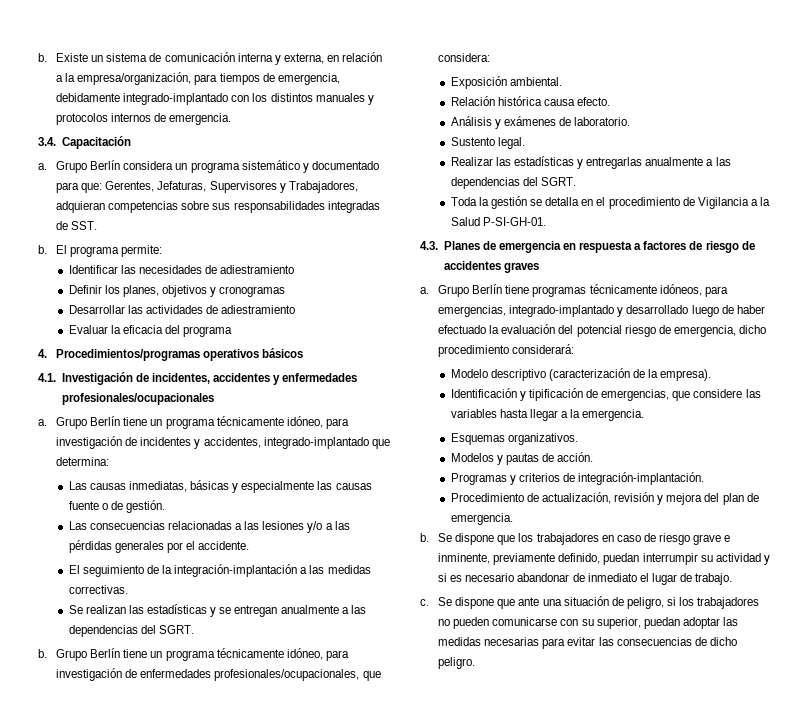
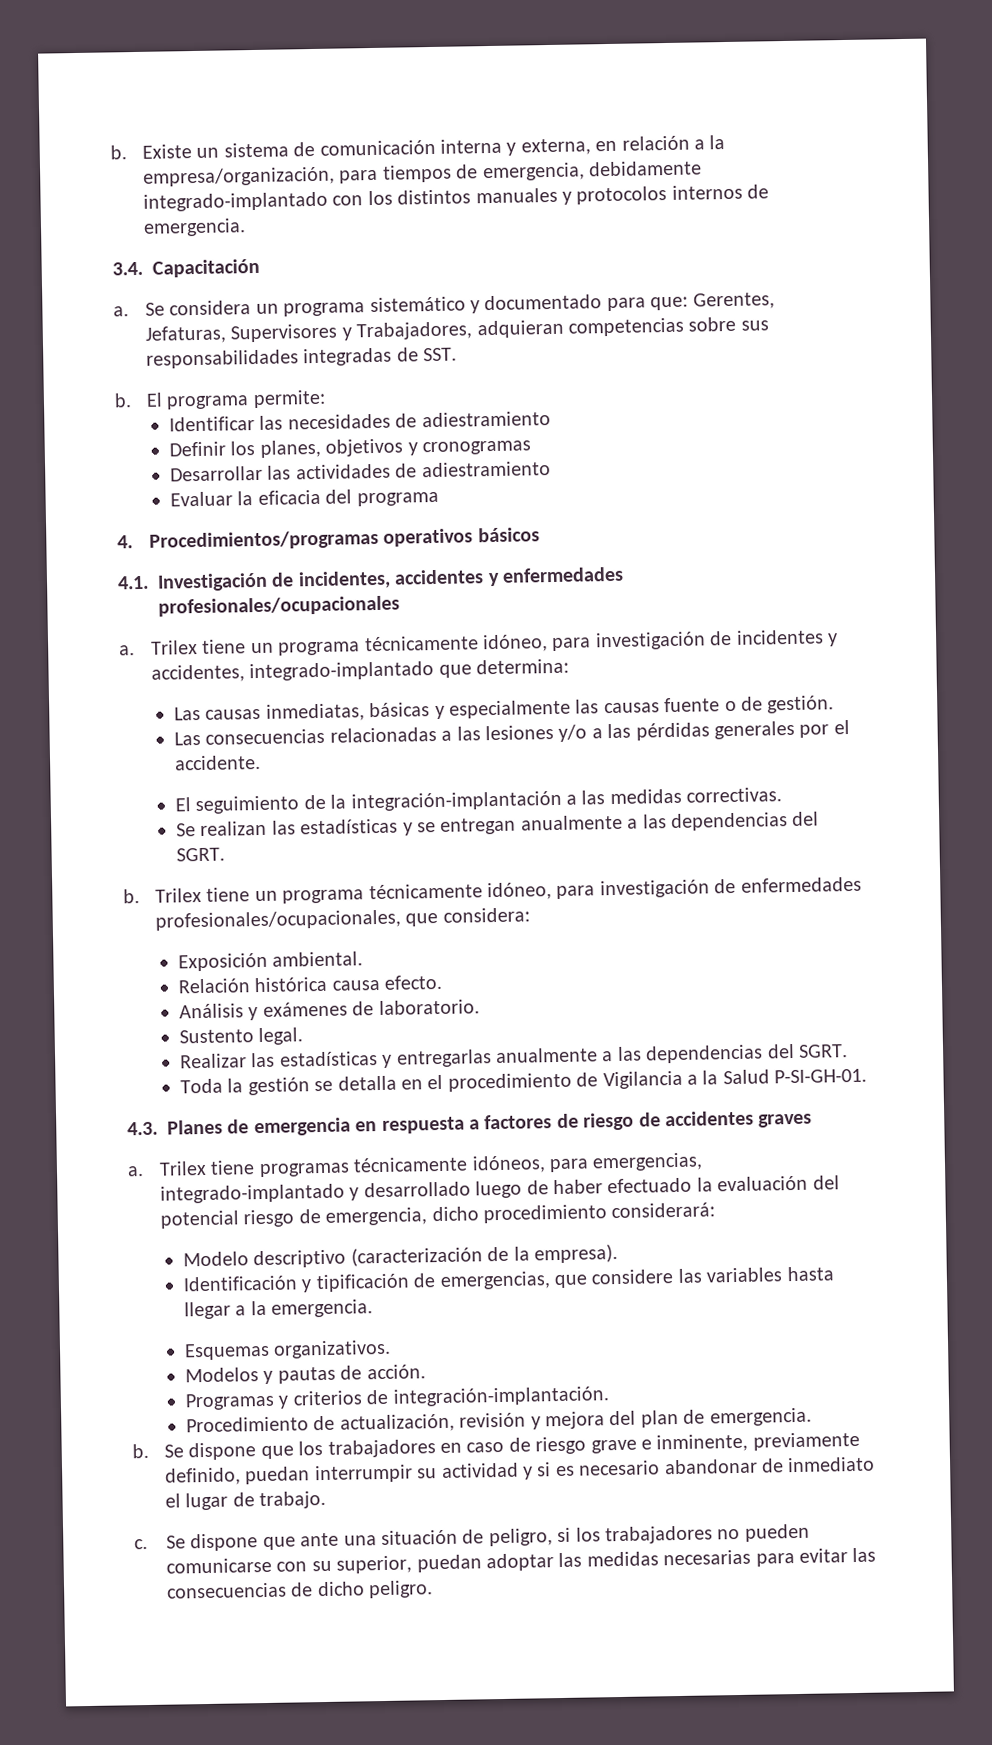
[56,160,121,173] Grupo Berlín -> [145,302,166,316] Se
[56,416,121,429] Grupo Berlín -> [151,640,199,655] Trilex
[56,648,121,661] Grupo Berlín -> [155,887,203,903] Trilex
[438,284,503,297] Grupo Berlín -> [159,1160,208,1176] Trilex

